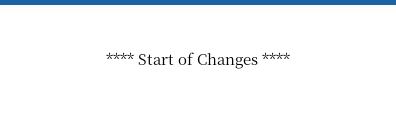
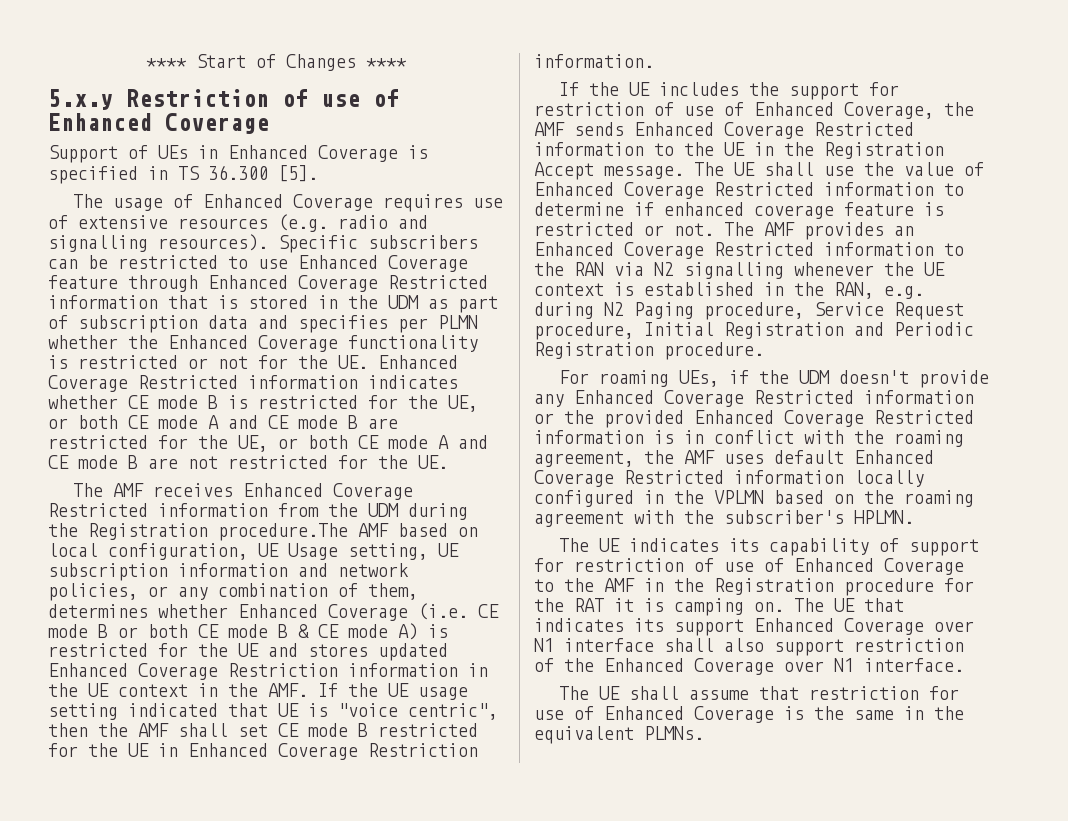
(291, 58) none -> [48,89,399,110] [48,113,269,134] [48,145,428,163] [48,165,318,184] [72,194,503,212] [48,214,428,232] [48,234,478,253] [48,255,468,272] [48,275,488,292] [48,295,498,313] [48,315,478,333] [48,335,478,352] [48,355,458,369] [48,375,458,392] [48,395,478,412] [48,415,398,429] [48,435,488,452] [48,455,448,469] [72,483,413,500] [48,503,468,520] [48,523,478,541] [48,543,459,560] [48,563,409,581] [48,583,418,601] [48,603,499,621] [48,623,448,640] [48,643,448,661] [48,663,488,680] [48,683,468,700] [48,703,498,720] [48,723,478,737] [48,743,478,760] [534,54,654,68] [558,82,899,100] [534,102,974,119] [534,122,914,139] [534,142,944,159] [534,162,984,180] [534,182,964,199] [534,202,944,219] [534,222,914,240] [534,242,964,259] [534,262,945,279] [534,282,924,299] [534,302,964,320] [534,322,974,340] [534,342,764,360] [558,370,989,388] [534,390,974,407] [534,410,974,428] [534,430,964,447] [534,450,934,467] [534,470,924,487] [534,490,974,507] [534,510,914,527] [558,538,979,556] [534,558,964,575] [534,578,974,596] [534,598,904,616] [534,618,974,636] [534,638,964,656] [534,658,964,675] [558,686,959,700] [534,706,964,723] [534,726,704,744] // 5.x.y Restriction of use of Enhanced Coverage // Support of UEs in Enhanced Coverage is specified in TS 36.300 [5]. // The usage of Enhanced Coverage requires use of extensive resources (e.g. radio and signalling resources). Specific subscribers can be restricted to use Enhanced Coverage feature through Enhanced Coverage Restricted information that is stored in the UDM as part of subscription data and specifies per PLMN whether the Enhanced Coverage functionality is restricted or not for the UE. Enhanced Coverage Restricted information indicates whether CE mode B is restricted for the UE, or both CE mode A and CE mode B are restricted for the UE, or both CE mode A and CE mode B are not restricted for the UE. // The AMF receives Enhanced Coverage Restricted information from the UDM during the Registration procedure.The AMF based on local configuration, UE Usage setting, UE subscription information and network policies, or any combination of them, determines whether Enhanced Coverage (i.e. CE mode B or both CE mode B & CE mode A) is restricted for the UE and stores updated Enhanced Coverage Restriction information in the UE context in the AMF. If the UE usage setting indicated that UE is "voice centric", then the AMF shall set CE mode B restricted for the UE in Enhanced Coverage Restriction information. // If the UE includes the support for restriction of use of Enhanced Coverage, the AMF sends Enhanced Coverage Restricted information to the UE in the Registration Accept message. The UE shall use the value of Enhanced Coverage Restricted information to determine if enhanced coverage feature is restricted or not. The AMF provides an Enhanced Coverage Restricted information to the RAN via N2 signalling whenever the UE context is established in the RAN, e.g. during N2 Paging procedure, Service Request procedure, Initial Registration and Periodic Registration procedure. // For roaming UEs, if the UDM doesn't provide any Enhanced Coverage Restricted information or the provided Enhanced Coverage Restricted information is in conflict with the roaming agreement, the AMF uses default Enhanced Coverage Restricted information locally configured in the VPLMN based on the roaming agreement with the subscriber's HPLMN. // The UE indicates its capability of support for restriction of use of Enhanced Coverage to the AMF in the Registration procedure for the RAT it is camping on. The UE that indicates its support Enhanced Coverage over N1 interface shall also support restriction of the Enhanced Coverage over N1 interface. // The UE shall assume that restriction for use of Enhanced Coverage is the same in the equivalent PLMNs.

